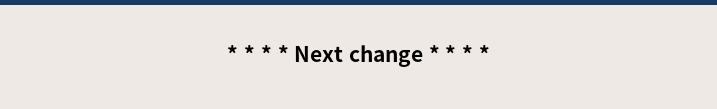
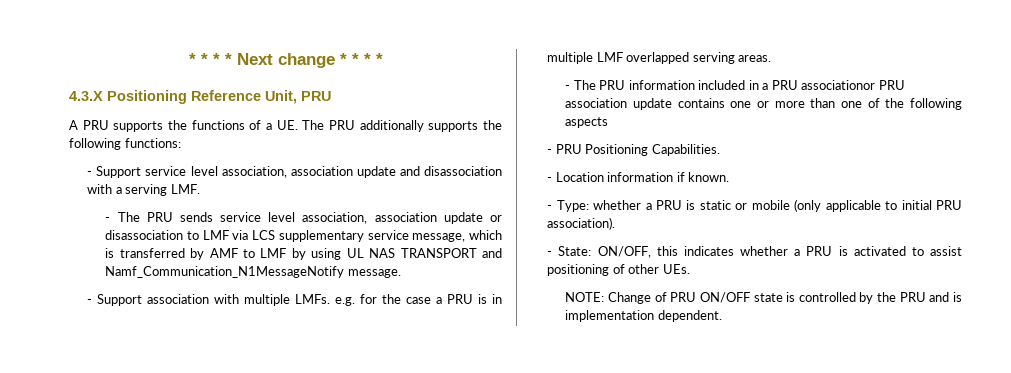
(490, 53) none -> [69,90,331,104] [69,120,503,132] [69,138,181,150] [87,166,502,178] [87,184,200,196] [105,212,502,224] [105,230,502,242] [105,248,502,260] [105,266,401,278] [87,294,502,306] [547,52,772,64] [565,80,905,90] [565,98,962,110] [565,117,609,128] [547,144,720,156] [547,172,730,182] [547,199,962,212] [547,217,616,230] [547,246,962,258] [547,264,690,276] [565,292,963,304] [565,310,722,322] // 4.3.X Positioning Reference Unit, PRU // A PRU supports the functions of a UE. The PRU additionally supports the following functions: // - Support service level association, association update and disassociation with a serving LMF. // - The PRU sends service level association, association update or disassociation to LMF via LCS supplementary service message, which is transferred by AMF to LMF by using UL NAS TRANSPORT and Namf_Communication_N1MessageNotify message. // - Support association with multiple LMFs. e.g. for the case a PRU is in multiple LMF overlapped serving areas. // - The PRU information included in a PRU associationor PRU association update contains one or more than one of the following aspects // - PRU Positioning Capabilities. // - Location information if known. // - Type: whether a PRU is static or mobile (only applicable to initial PRU association). // - State: ON/OFF, this indicates whether a PRU is activated to assist positioning of other UEs. // NOTE: Change of PRU ON/OFF state is controlled by the PRU and is implementation dependent.

